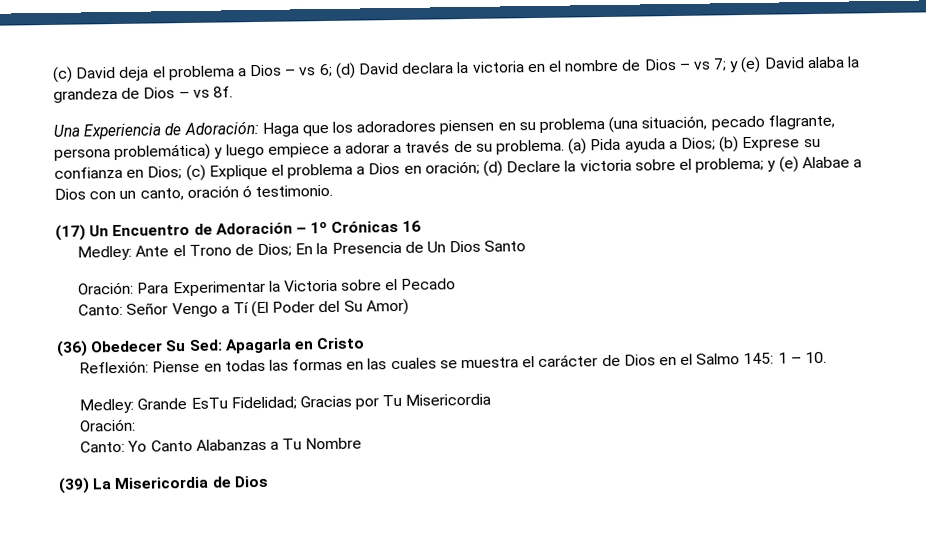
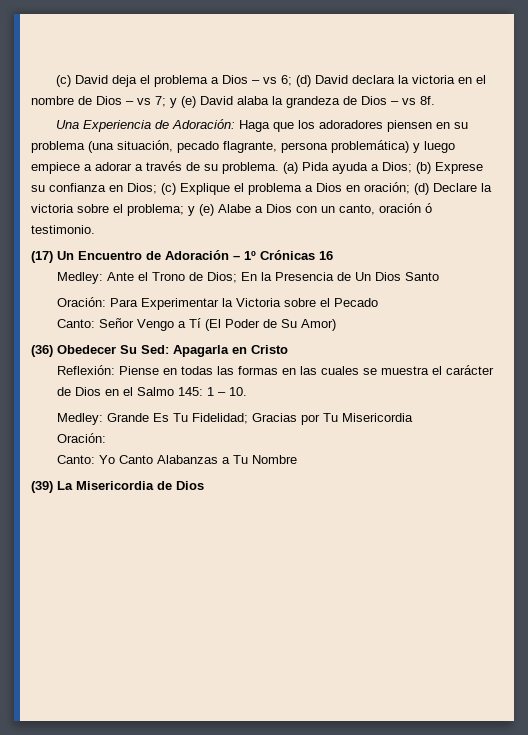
[801,156,850,169] Alabae -> [218,204,251,213] Alabe
[318,300,341,313] del -> [262,319,277,328] de
[190,397,228,409] EsTu -> [152,413,188,422] Es Tu

